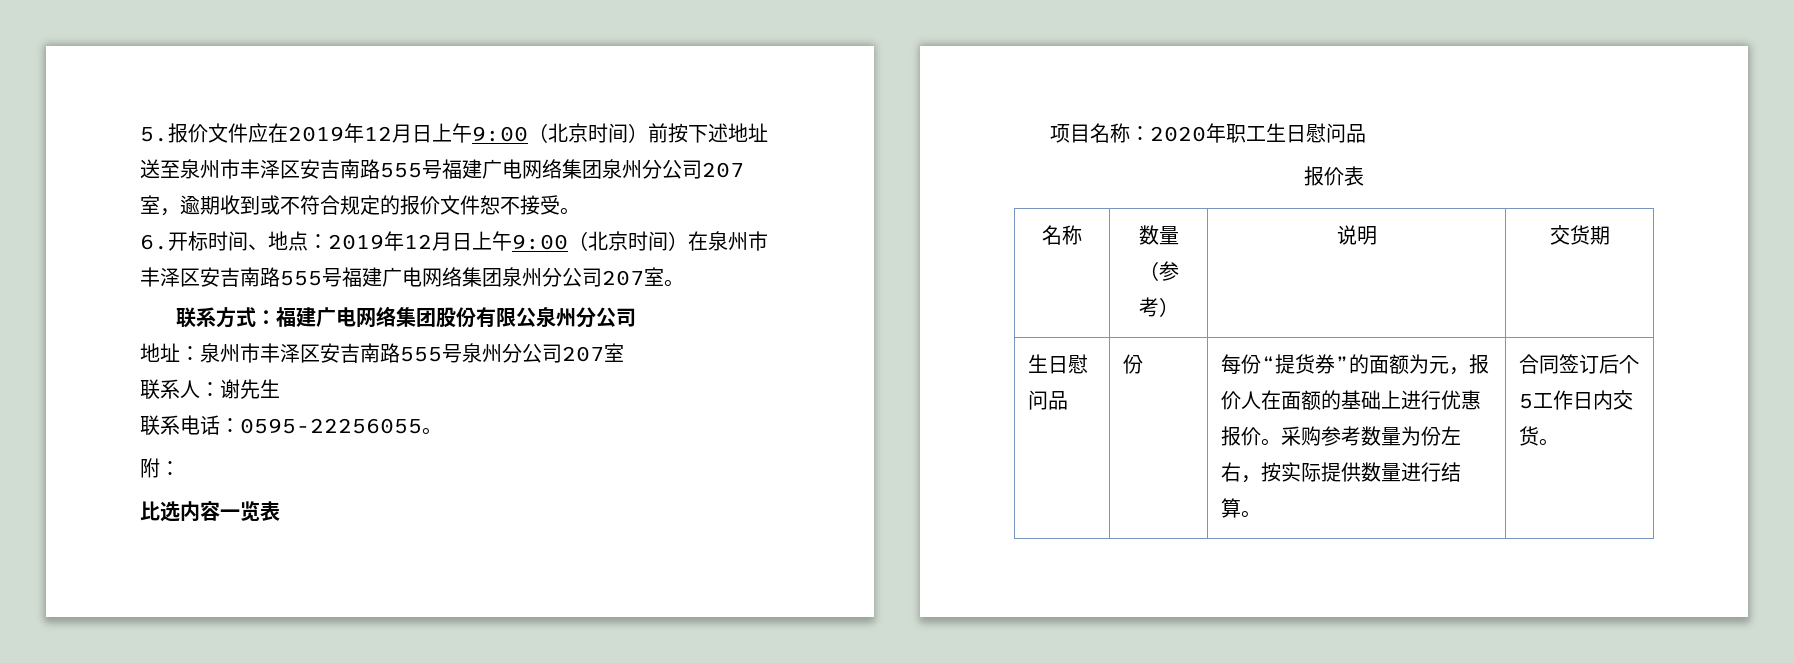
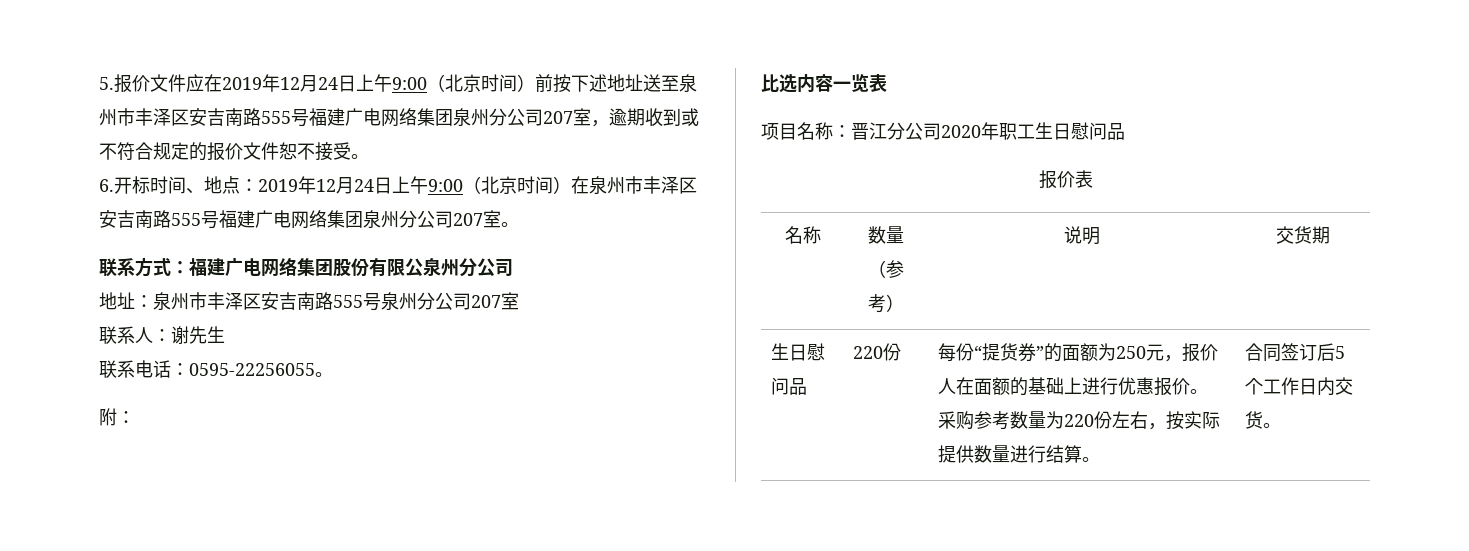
(412, 133) none -> [318,77,338,90] 24
(452, 241) none -> [354,179,374,192] 24
(1150, 133) none -> [851,122,941,140] 晋江分公司
(1069, 400) none -> [853,346,884,359] 220
(1430, 364) none -> [1116,346,1147,359] 250
(1422, 436) none -> [1064,414,1095,427] 220
[1619,355,1640,374] [1519,394,1534,409] 个5 -> [1335,346,1346,359] [1245,378,1264,395] 5个

